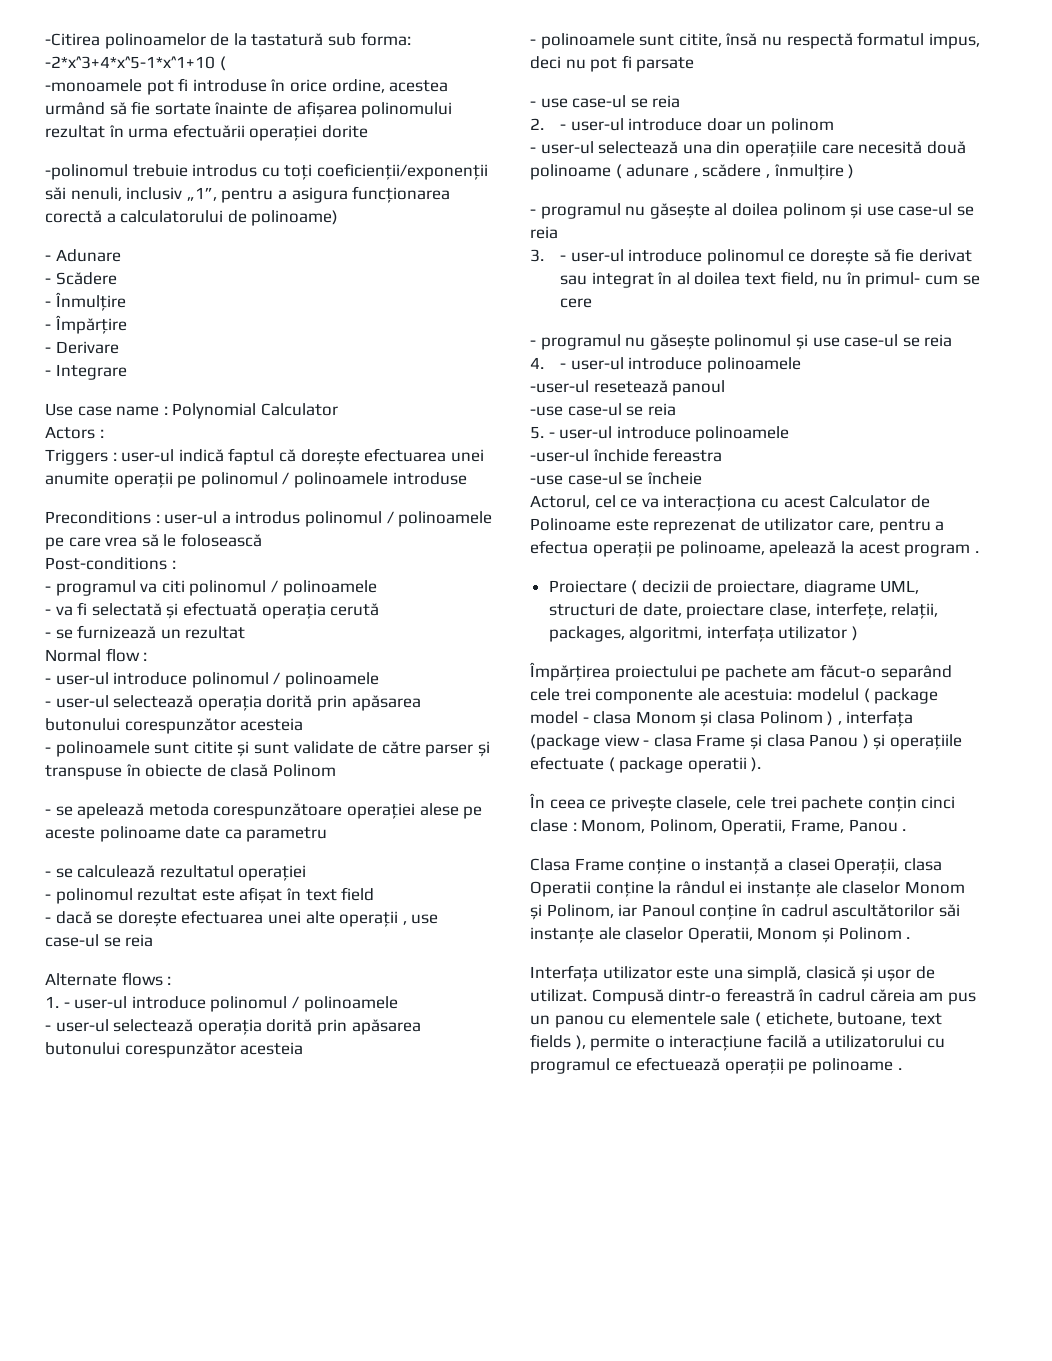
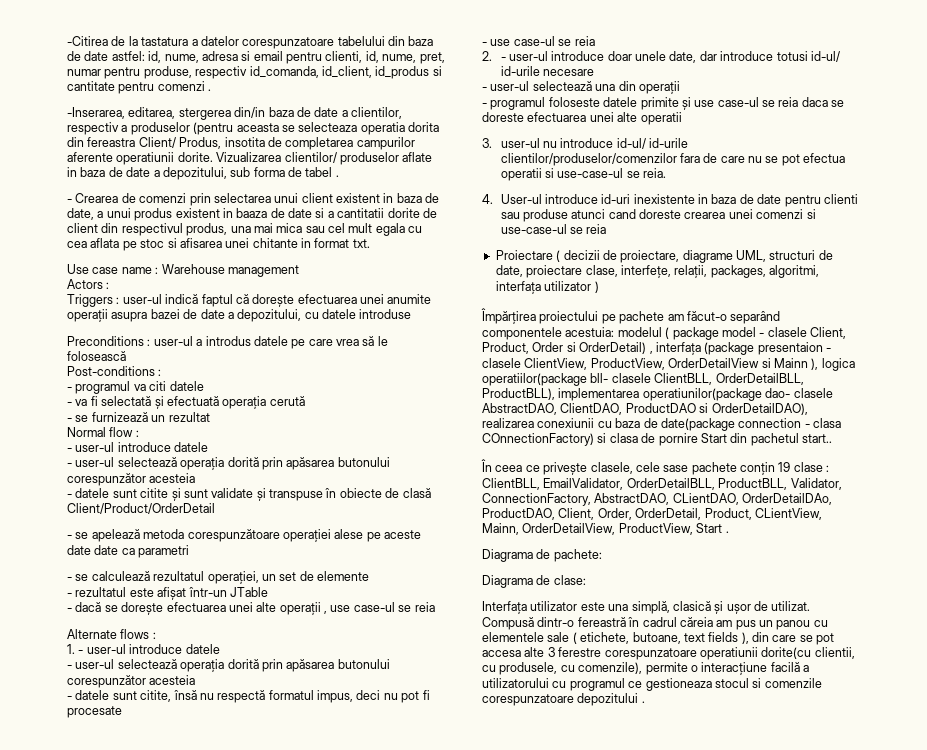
[104,33,206,49] polinoamelor -> (108, 41) none
[251,32,411,46] [45,56,226,71] [45,78,449,95] [45,101,453,118] [45,124,368,141] [45,163,488,180] [45,186,451,203] [45,210,339,226] [45,249,121,262] [45,272,117,285] [45,292,126,311] [45,315,127,334] [45,341,119,354] [45,364,127,380] tastatură sub forma: -2*x^3+4*x^5-1*x^1+10 ( // -monoamele pot fi introduse în orice ordine, acestea urmând să fie sortate înainte de afișarea polinomului rezultat în urma efectuării operației dorite // -polinomul trebuie introdus cu toți coeficienții/exponenții săi nenuli, inclusiv „1”, pentru a asigura funcționarea corectă a calculatorului de polinoame) // - Adunare // - Scădere // - Înmulțire // - Împărțire // - Derivare // - Integrare -> [141,36,434,49] [67,51,445,64] [67,66,442,79] [67,81,212,94] [67,107,402,120] [67,122,439,135] [67,137,415,150] [67,152,433,165] [67,167,339,180] [67,193,440,206] [67,208,437,221] [67,223,423,236] [67,238,370,251] tastatura a datelor corespunzatoare tabelului din baza de date astfel: id, nume, adresa si email pentru clienti, id, nume, pret, numar pentru produse, respectiv id_comanda, id_client, id_produs si cantitate pentru comenzi . // -Inserarea, editarea, stergerea din/in baza de date a clientilor, respectiv a produselor (pentru aceasta se selecteaza operatia dorita din fereastra Client/ Produs, insotita de completarea campurilor aferente operatiunii dorite. Vizualizarea clientilor/ produselor aflate in baza de date a depozitului, sub forma de tabel . // - Crearea de comenzi prin selectarea unui client existent in baza de date, a unui produs existent in baaza de date si a cantitatii dorite de client din respectivul produs, una mai mica sau cel mult egala cu cea aflata pe stoc si afisarea unei chitante in format txt.
[172,403,338,419] Polynomial Calculator -> [161,264,299,277] Warehouse management
[177,472,388,488] pe polinomul / polinoamele -> [111,309,356,322] asupra bazei de date a depozitului, cu datele
[304,511,493,527] polinomul / polinoamele -> [253,336,288,346] datele
[189,580,377,596] polinomul / polinoamele -> [169,381,204,391] datele
[191,672,379,688] polinomul / polinoamele -> [174,442,209,452] datele
[55,741,150,757] polinoamele -> [75,488,110,498] datele
[358,741,474,757] de către parser -> (254, 493) none
[272,764,336,777] Polinom -> [67,503,215,514] Client/Product/OrderDetail
[99,826,181,842] polinoame -> [67,545,91,555] date
[246,827,328,842] parametru -> [138,545,190,558] parametri
[238,865,307,881] [45,887,375,904] operației // - polinomul rezultat este afișat în text field -> [207,571,369,585] [67,587,268,600] operației, un set de elemente // - rezultatul este afișat într-un JTable
[210,996,398,1012] polinomul / polinoamele -> [185,644,220,654] datele
[540,33,635,49] polinoamele -> [75,690,110,700] datele
[636,57,695,72] parsate -> [67,706,122,718] procesate
[746,118,834,134] un polinom -> [635,51,840,63] [500,66,594,76] unele date, dar introduce totusi id-ul/ id-urile necesare
[744,141,966,157] [530,164,855,180] [530,203,974,219] [530,226,558,239] [530,248,972,265] [560,271,980,288] [560,298,593,308] [530,334,953,350] [530,357,801,373] [530,380,726,396] [530,403,676,416] [530,426,790,442] [530,448,723,462] [530,472,702,485] [530,495,930,511] [530,518,945,534] [530,540,979,557] operațiile care necesită două polinoame ( adunare , scădere , înmulțire ) // - programul nu găsește al doilea polinom și use case-ul se reia // 3. - user-ul introduce polinomul ce dorește să fie derivat sau integrat în al doilea text field, nu în primul- cum se cere // - programul nu găsește polinomul și use case-ul se reia // 4. - user-ul introduce polinoamele // -user-ul resetează panoul // -use case-ul se reia // 5. - user-ul introduce polinoamele // -user-ul închide fereastra // -use case-ul se încheie // Actorul, cel ce va interacționa cu acest Calculator de Polinoame este reprezenat de utilizator care, pentru a efectua operații pe polinoame, apelează la acest program . -> [638,81,680,95] [482,97,845,110] [482,112,682,125] [482,138,689,149] [500,153,846,166] [500,168,667,181] [482,194,858,207] [500,209,816,222] [500,224,607,234] operații // - programul foloseste datele primite și use case-ul se reia daca se doreste efectuarea unei alte operatii // 3. user-ul nu introduce id-ul/ id-urile clientilor/produselor/comenzilor fara de care nu se pot efectua operatii si use-case-ul se reia. // 4. User-ul introduce id-uri inexistente in baza de date pentru clienti sau produse atunci cand doreste crearea unei comenzi si use-case-ul se reia
[530,688,720,704] cele trei componente ale -> [482,327,562,340] componentele
[593,710,914,727] [530,734,962,750] [530,756,762,773] clasa Monom și clasa Polinom ) , interfața (package view - clasa Frame și clasa Panou ) și operațiile efectuate ( package operatii ). -> [767,327,846,339] [482,342,831,356] [482,358,855,371] [482,373,804,386] [482,388,833,401] [482,403,808,415] [482,418,841,431] [482,433,832,446] clasele Client, Product, Order si OrderDetail) , interfața (package presentaion - clasele ClientView, ProductView, OrderDetailView si Mainn ), logica operatiilor(package bll- clasele ClientBLL, OrderDetailBLL, ProductBLL), implementarea operatiunilor(package dao- clasele AbstractDAO, ClientDAO, ProductDAO si OrderDetailDAO), realizarea conexiunii cu baza de date(package connection - clasa COnnectionFactory) si clasa de pornire Start din pachetul start..
[770,796,797,809] trei -> [663,465,689,472] sase
[921,796,956,809] cinci -> [778,462,791,472] 19
[581,819,907,835] [530,858,942,874] [530,881,965,897] [530,904,960,920] [530,927,911,943] Monom, Polinom, Operatii, Frame, Panou . // Clasa Frame conține o instanță a clasei Operații, clasa Operatii conține la rândul ei instanțe ale claselor Monom și Polinom, iar Panoul conține în cadrul ascultătorilor săi instanțe ale claselor Operatii, Monom și Polinom . -> [482,478,842,490] [482,493,833,506] [482,508,822,520] [482,523,729,535] [482,549,602,562] [482,575,586,588] ClientBLL, EmailValidator, OrderDetailBLL, ProductBLL, Validator, ConnectionFactory, AbstractDAO, CLientDAO, OrderDetailDAo, ProductDAO, Client, Order, OrderDetail, Product, CLientView, Mainn, OrderDetailView, ProductView, Start . // Diagrama de pachete: // Diagrama de clase:
(586, 1042) none -> [752,632,835,645] [482,647,855,660] [482,662,643,675] din care se pot accesa alte 3 ferestre corespunzatoare operatiunii dorite(cu clientii, cu produsele, cu comenzile),
[636,1057,893,1074] efectuează operații pe polinoame -> [645,678,822,691] [482,693,639,706] gestioneaza stocul si comenzile corespunzatoare depozitului

